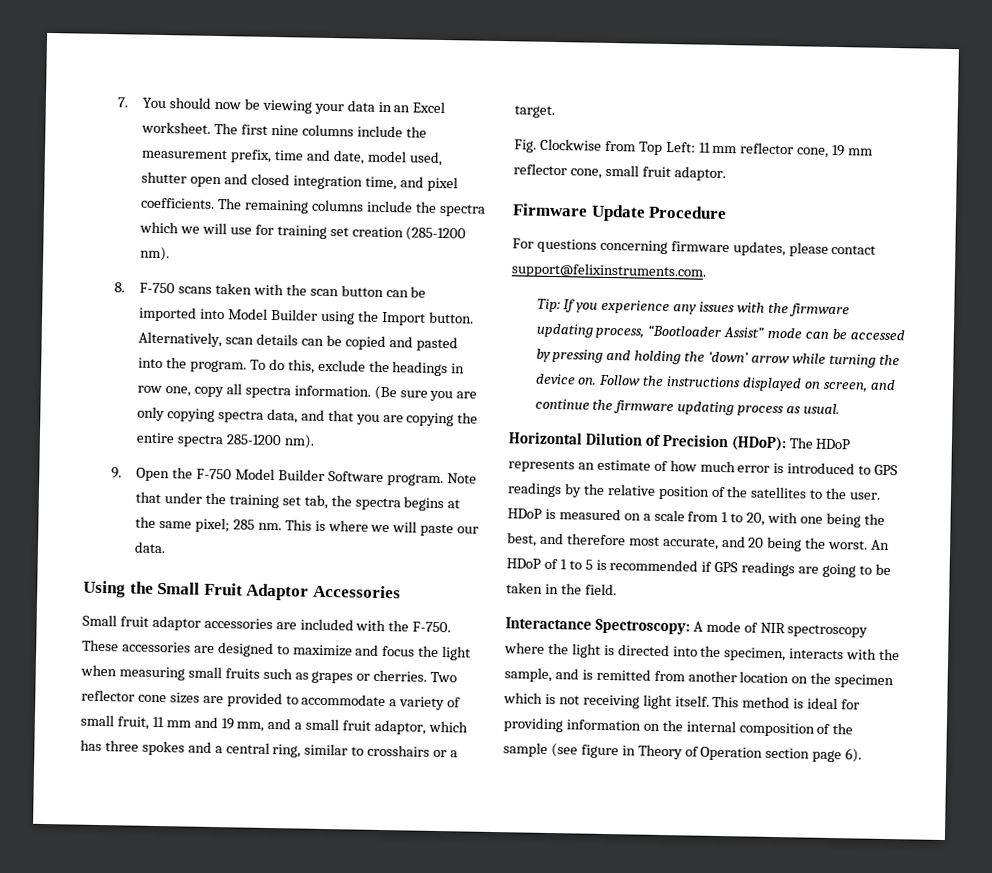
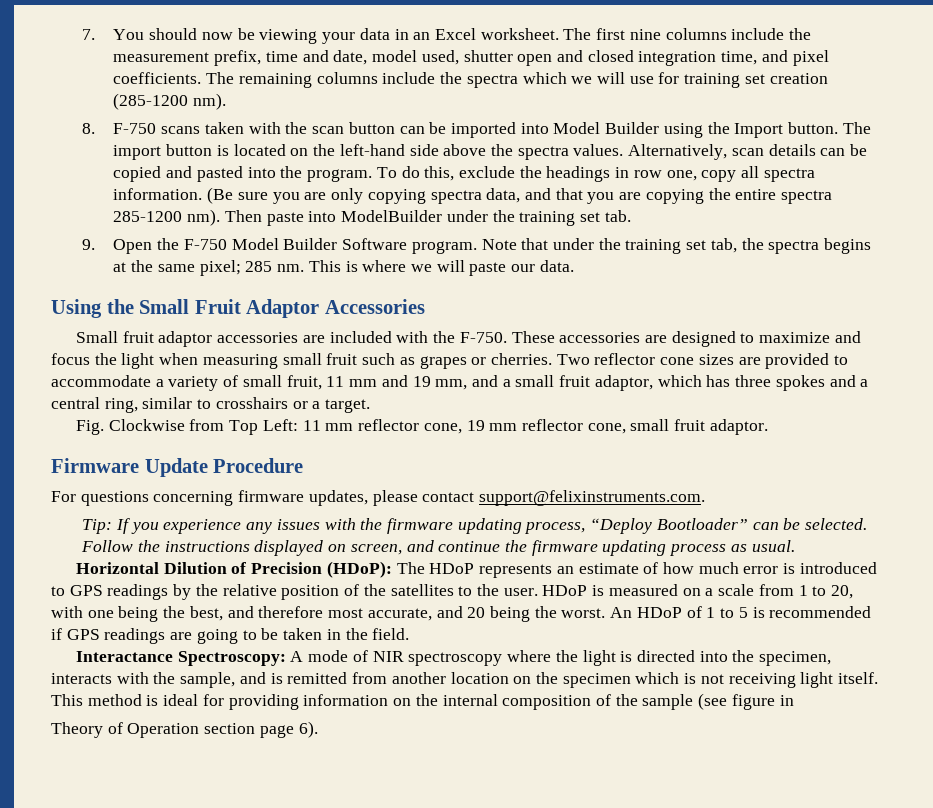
(474, 317) none -> [842,122,871,134] [113,144,624,160] The import button is located on the left-hand side above the spectra values.
(315, 441) none -> [224,210,631,226] Then paste into ModelBuilder under the training set tab.
[224,668,260,679] fruits -> [326,353,358,365] fruit
[647,324,905,341] [535,348,900,368] [534,373,598,385] “Bootloader Assist” mode can be accessed by pressing and holding the ‘down’ arrow while turning the device on. -> [590,518,868,534] “Deploy Bootloader” can be selected.
(636, 750) none -> (794, 700) //

